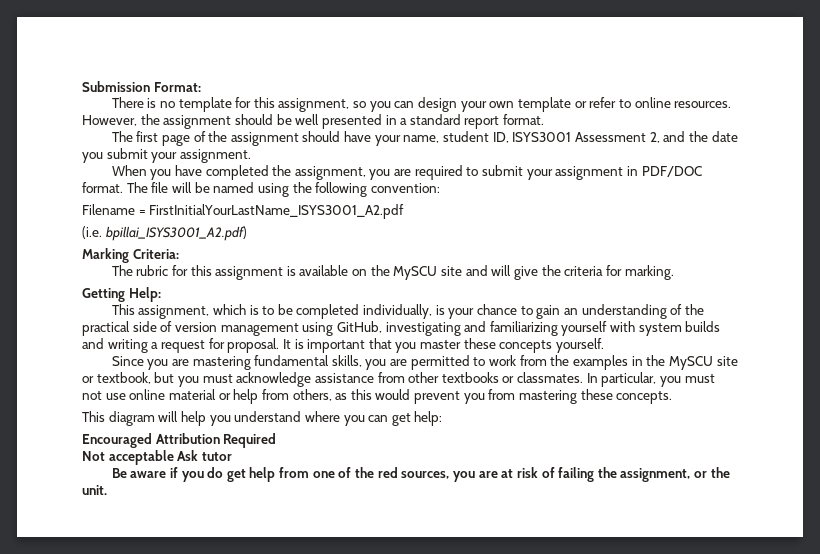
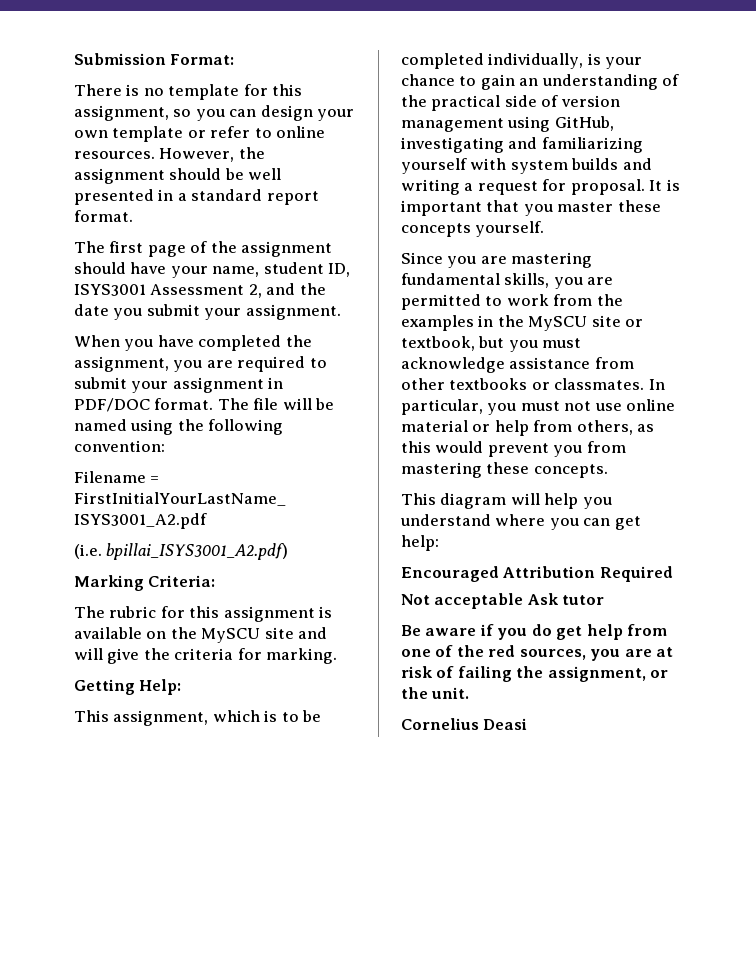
(107, 490) none -> [401,718,528,730] // Cornelius Deasi

